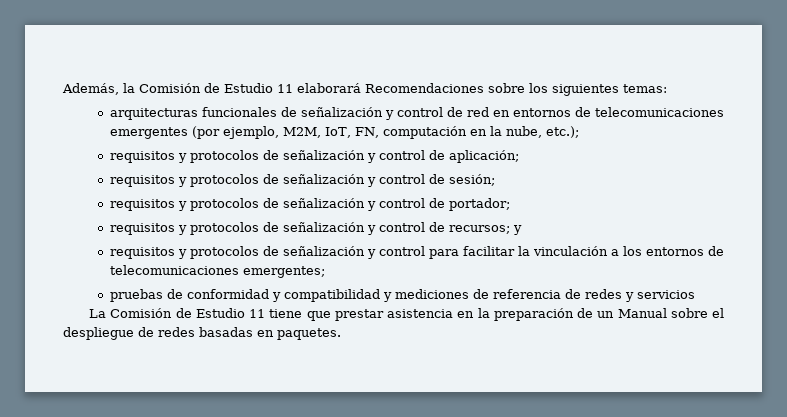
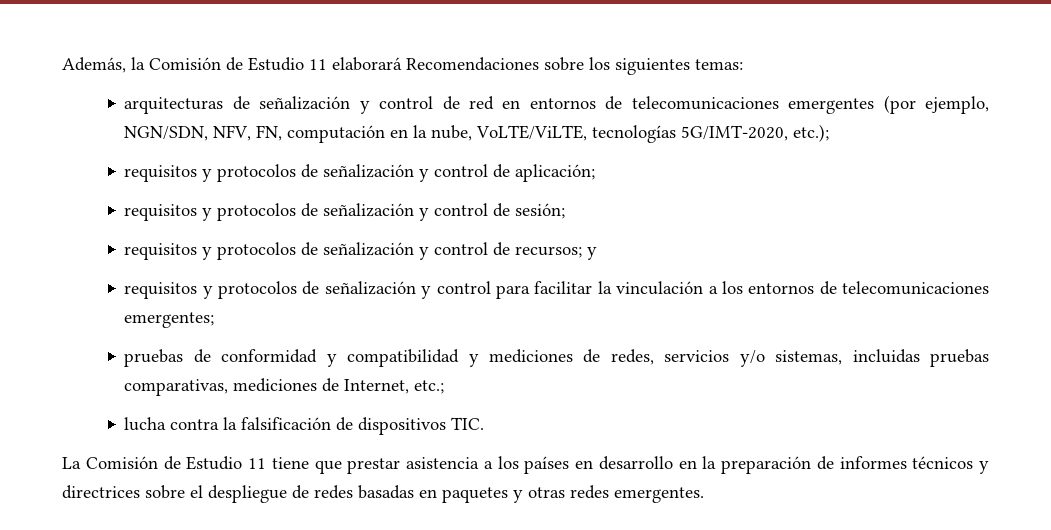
[201,107,277,117] funcionales -> (224, 105) none
[282,127,351,138] M2M, IoT, -> [124,125,252,141] NGN/SDN, NFV,
(542, 132) none -> [476,125,789,143] VoLTE/ViLTE, tecnologías 5G/IMT-2020,
[109,198,510,211] // requisitos y protocolos de señalización y control de portador; -> (566, 211) none
[492,289,695,302] referencia de redes y servicios -> [610,349,990,367] [124,378,445,396] [124,417,485,435] redes, servicios y/o sistemas, incluidas pruebas comparativas, mediciones de Internet, etc.; // lucha contra la falsificación de dispositivos TIC.
[457,308,667,321] en la preparación de un Manual -> [483,456,989,474] [62,485,140,499] a los países en desarrollo en la preparación de informes técnicos y directrices
[277,328,341,340] paquetes. -> [442,485,704,503] paquetes y otras redes emergentes.

